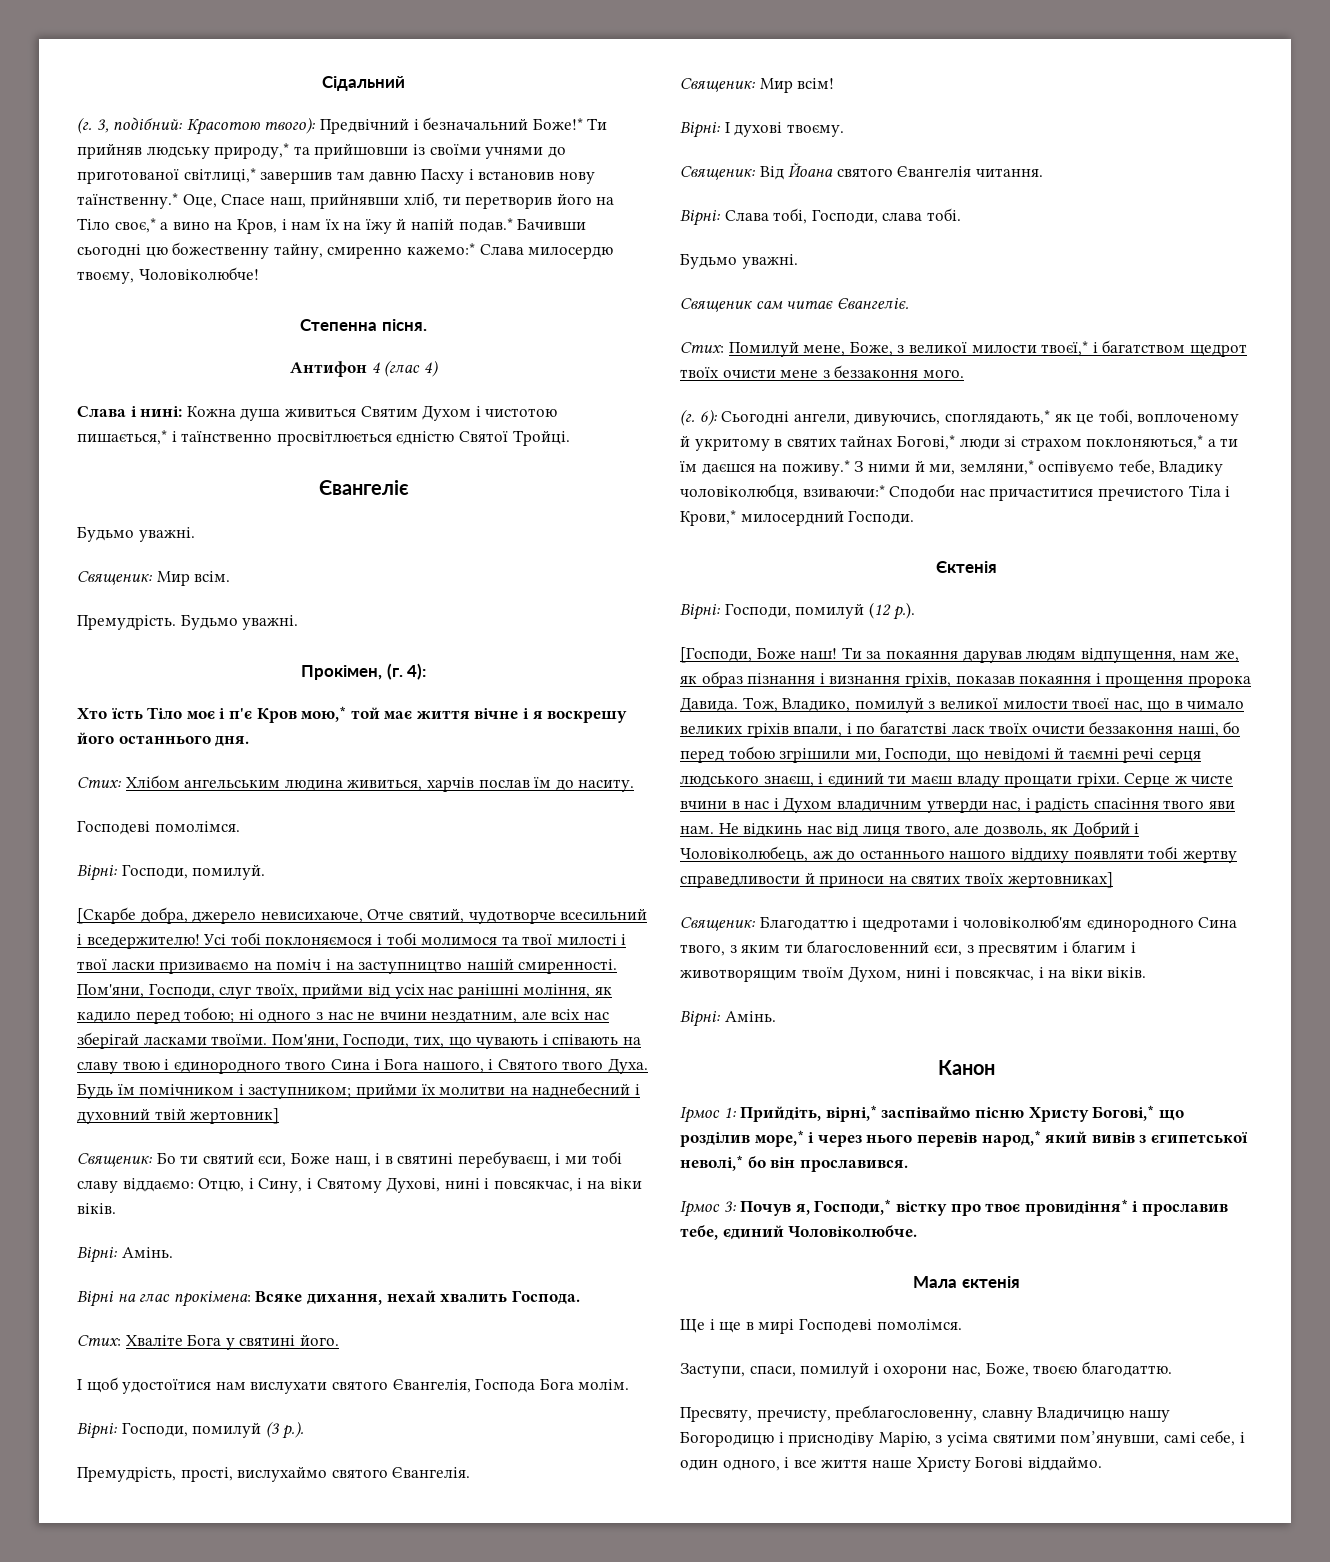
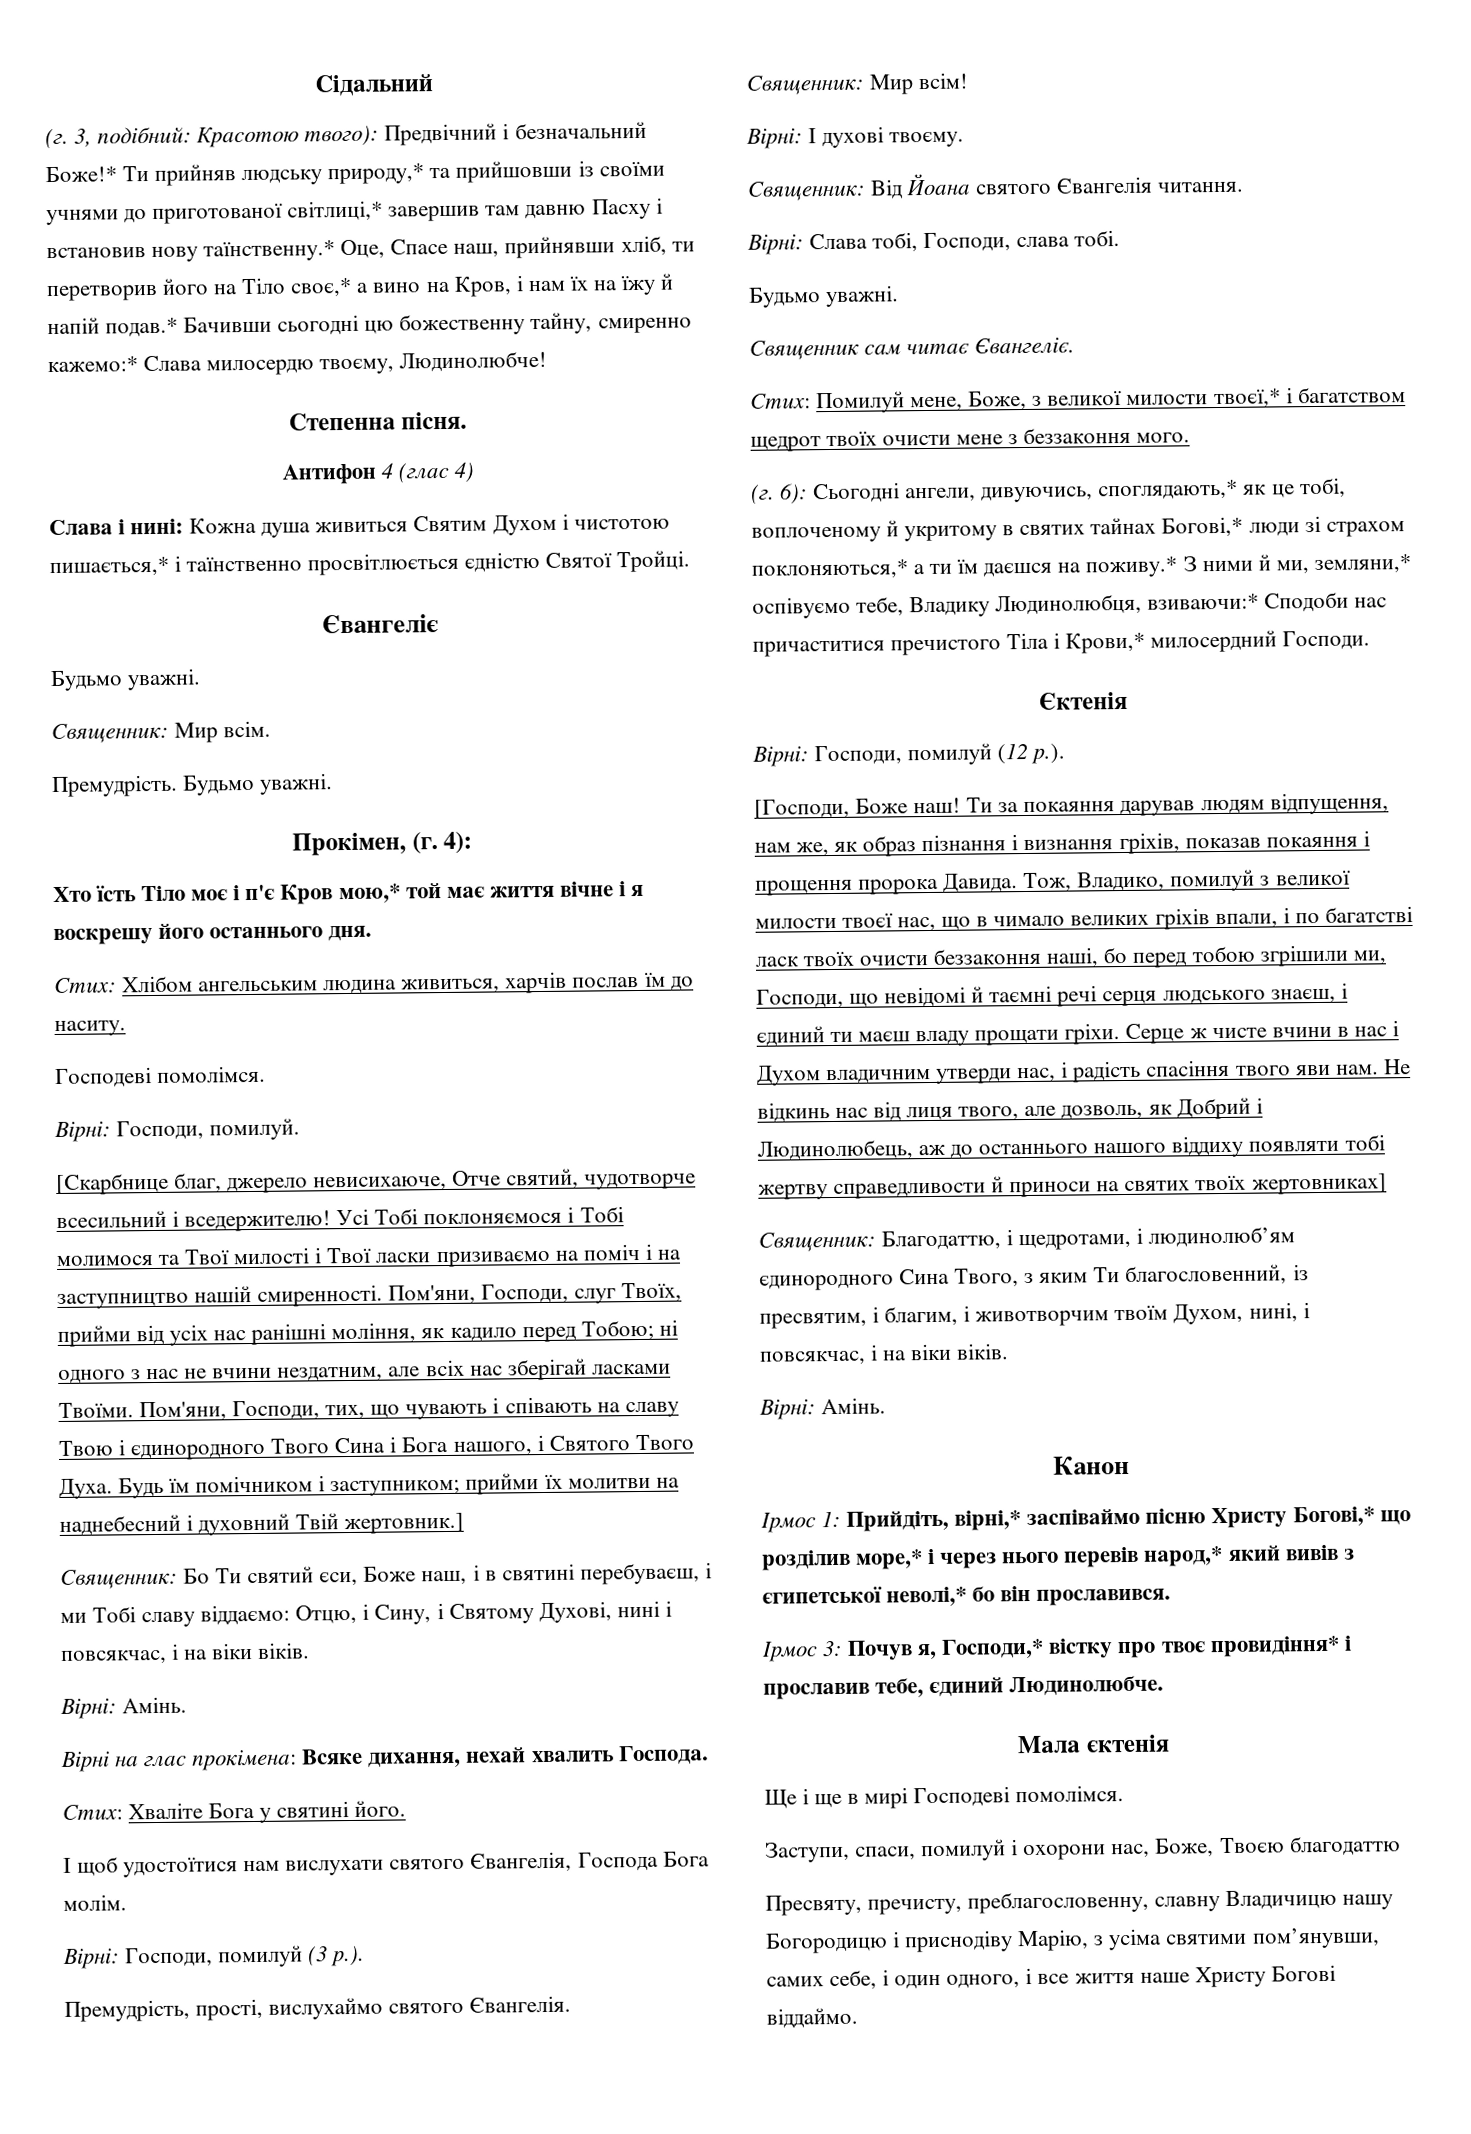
[138,267,259,280] Чоловіколюбче! -> [399,350,548,373] Людинолюбче!
[77,571,152,585] Священик: -> [51,722,169,744] Священник:
[77,907,188,924] [Скарбе добра, -> [56,1172,223,1196] [Скарбнице благ,
[230,932,261,945] тобі -> [374,1208,419,1225] Тобі
[386,932,417,945] тобі -> [579,1206,624,1223] Тобі
[522,934,553,945] твої -> [184,1249,231,1265] Твої
[77,959,107,970] твої -> [326,1247,372,1264] Твої
[255,984,298,998] твоїх, -> [621,1282,683,1303] Твоїх,
[184,1007,235,1023] тобою; -> [580,1319,654,1341] Тобою;
[211,1034,268,1045] твоїми. -> [58,1402,134,1418] Твоїми.
[122,1061,160,1070] твою -> [58,1440,113,1456] Твою
[285,1061,327,1070] твого -> [270,1438,330,1454] Твого
[562,1061,604,1070] твого -> [634,1434,694,1451] Твого
[154,1108,280,1124] [77,1152,199,1167] твій жертовник] // Священик: Бо ти -> [295,1512,465,1535] [60,1568,243,1589] Твій жертовник.] // Священник: Бо Ти
[591,1151,622,1164] тобі -> [92,1606,137,1623] Тобі
[680,78,755,92] Священик: -> [746,74,864,95] Священник:
[680,166,755,180] Священик: -> [747,180,866,201] Священник:
[680,298,752,312] Священик -> [749,339,859,360] Священник
[680,484,798,500] чоловіколюбця, -> [995,593,1143,616] Людинолюбця,
[680,846,808,862] Чоловіколюбець, -> [757,1139,913,1161] Людинолюбець,
[680,915,1082,932] Священик: Благодаттю і щедротами і чоловіколюб'ям -> [758,1226,1296,1252] Священник: Благодаттю, і щедротами, і людинолюб’ям
[680,944,725,956] твого, -> [954,1268,1020,1288] Твого,
[784,940,1136,957] [680,969,797,982] ти благословенний єси, з пресвятим і благим і животворящим -> [1093,1264,1309,1286] [759,1305,1110,1329] Ти благословенний, із пресвятим, і благим, і животворчим
[905,967,941,978] нині -> [1248,1302,1298,1323] нині,
[788,1225,918,1237] Чоловіколюбче. -> [1009,1675,1165,1697] Людинолюбче.
[1033,1361,1172,1377] твоєю благодаттю. -> [1218,1835,1401,1857] Твоєю благодаттю
[1163,1432,1196,1443] самі -> [766,1976,824,1987] самих

